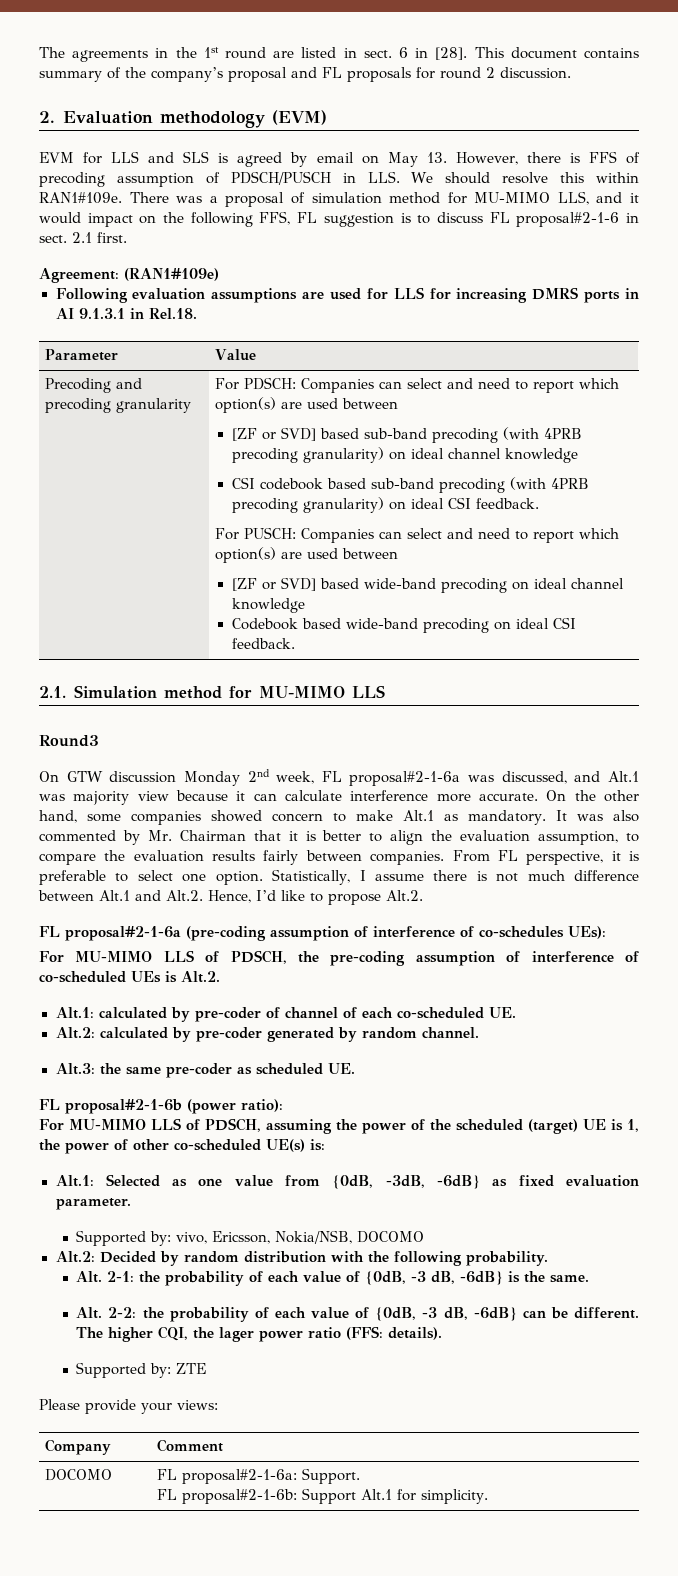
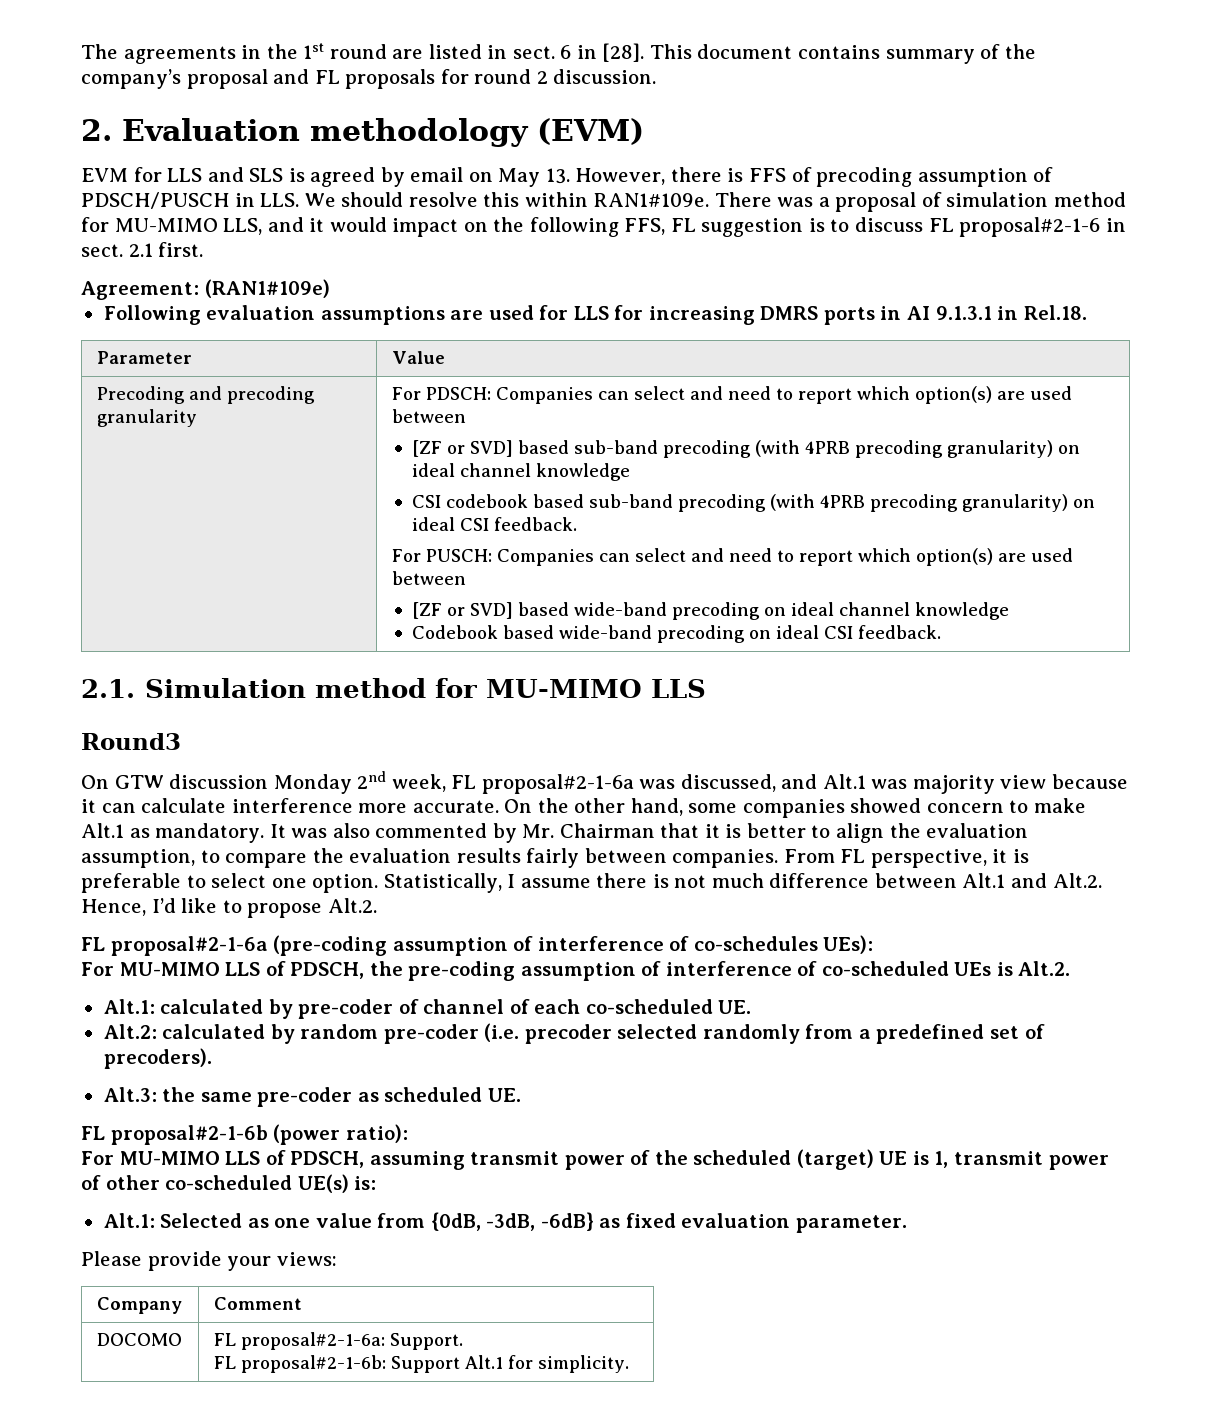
[195,1027,479,1042] pre-coder generated by random channel. -> [300,1023,1045,1044] [103,1048,212,1069] random pre-coder (i.e. precoder selected randomly from a predefined set of precoders).
[336,1119,357,1131] the -> [470,1151,560,1165] transmit
[39,1139,60,1151] the -> [954,1151,1044,1165] transmit
[76,1230,425,1246] [55,1251,549,1266] [76,1271,590,1286] [76,1307,639,1322] [76,1326,443,1342] [76,1362,207,1378] // Supported by: vivo, Ericsson, Nokia/NSB, DOCOMO // Alt.2: Decided by random distribution with the following probability. // Alt. 2-1: the probability of each value of {0dB, -3 dB, -6dB} is the same. // Alt. 2-2: the probability of each value of {0dB, -3 dB, -6dB} can be different. The higher CQI, the lager power ratio (FFS: details). // Supported by: ZTE -> (907, 1224) none

